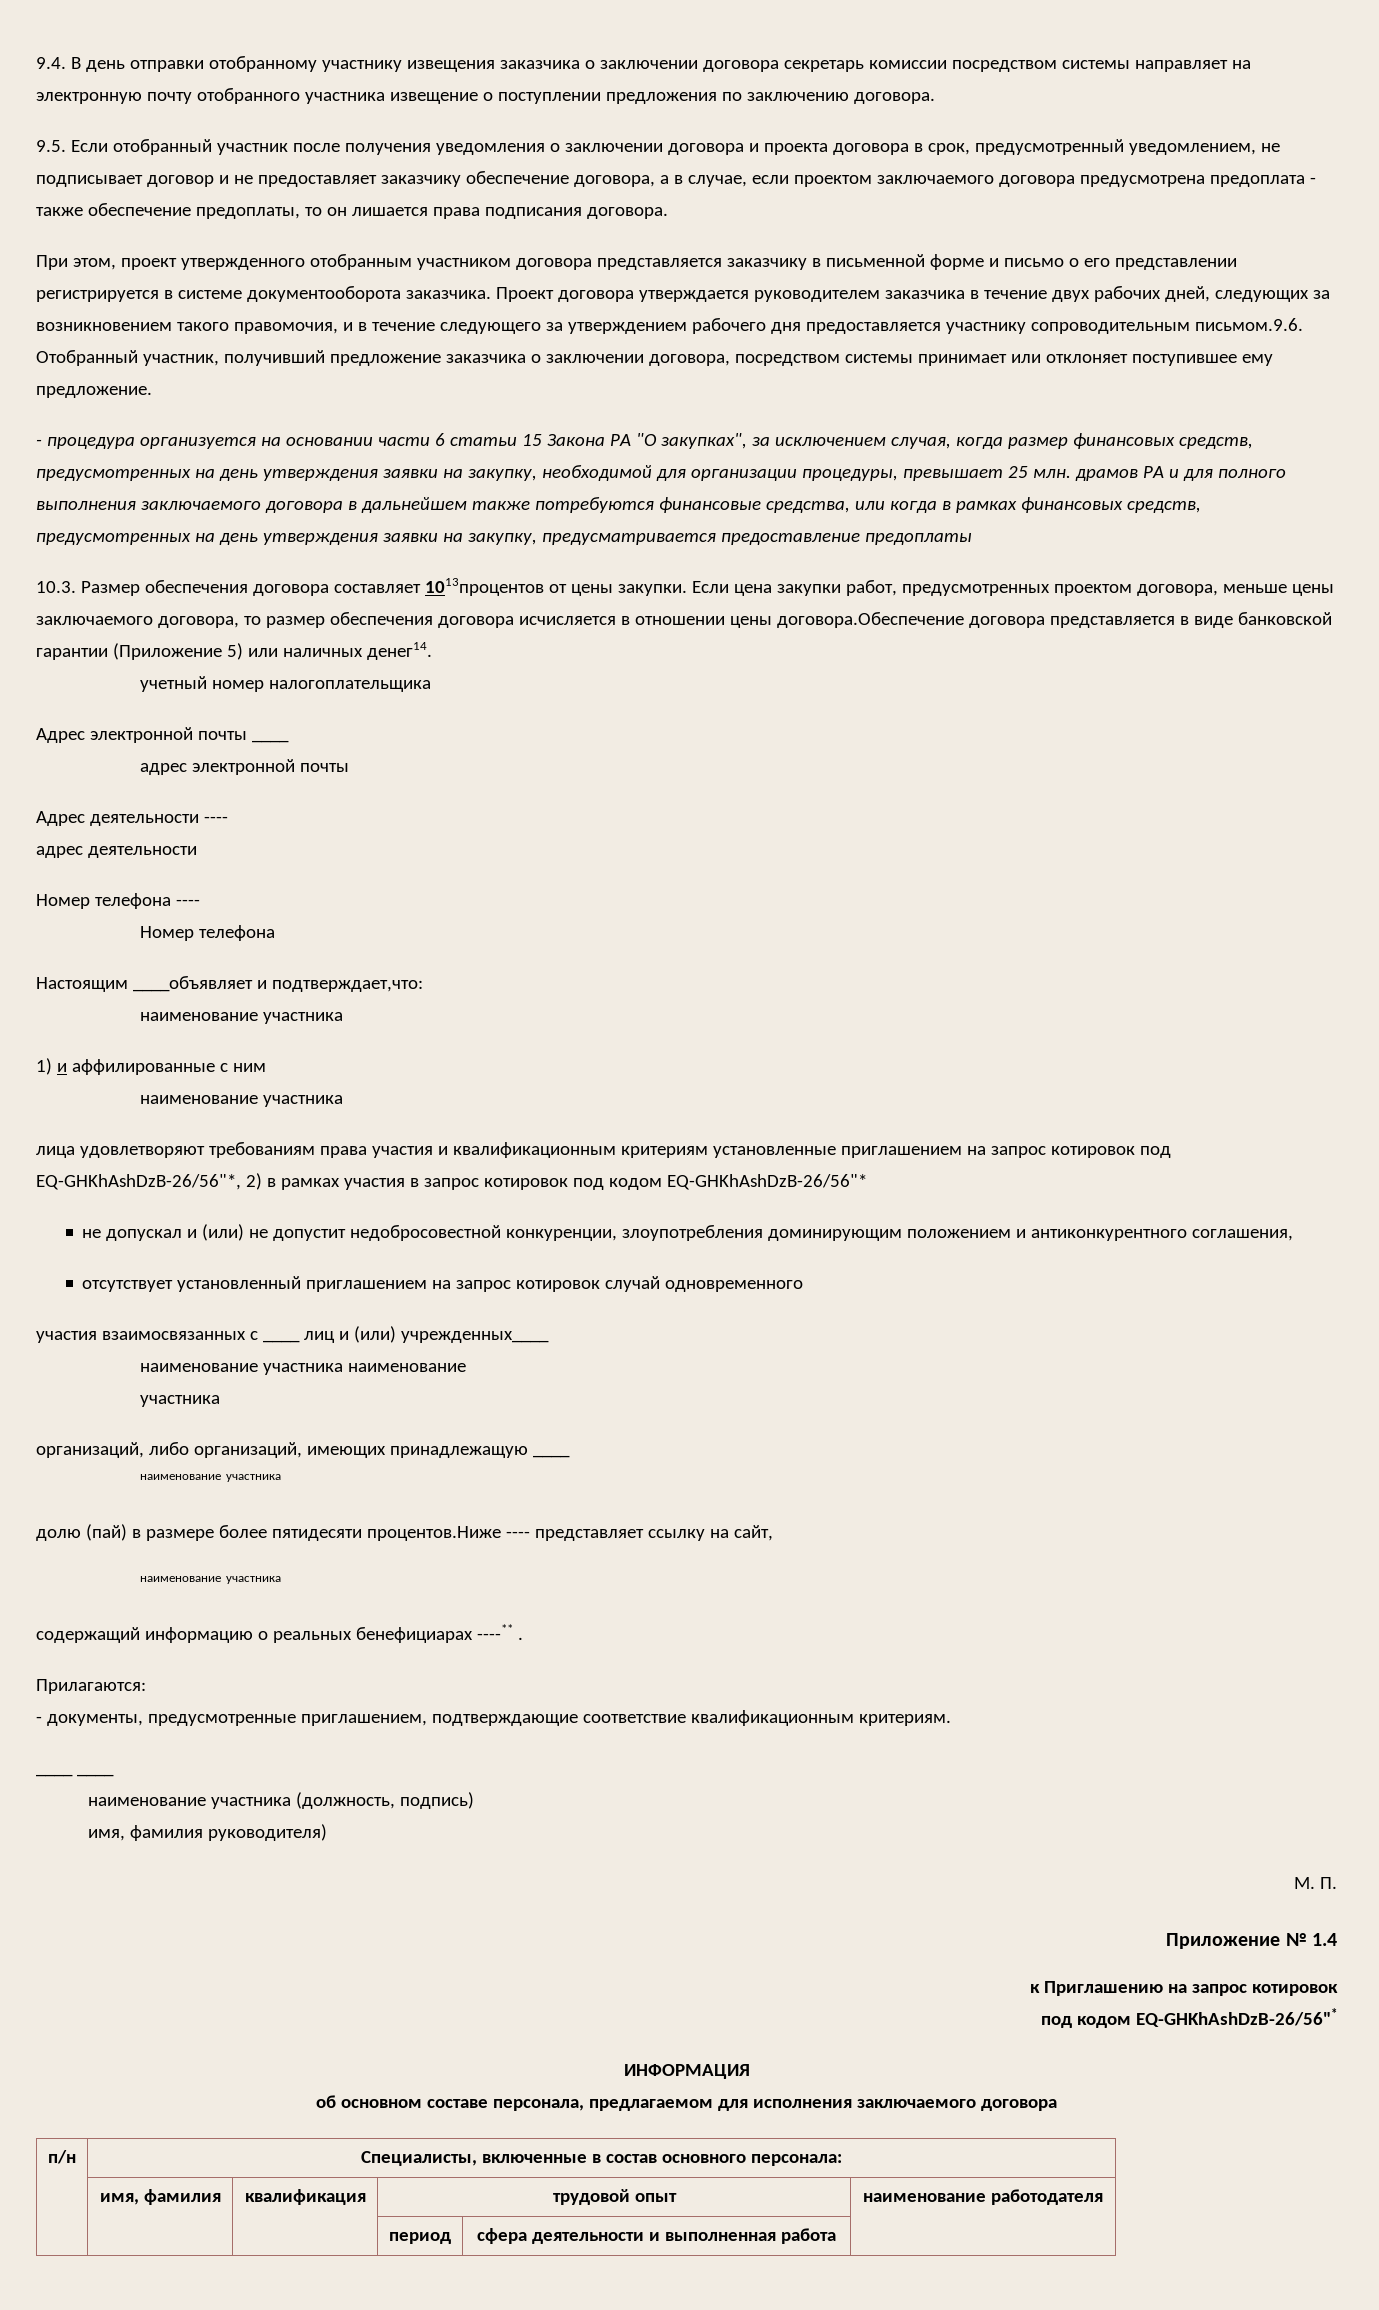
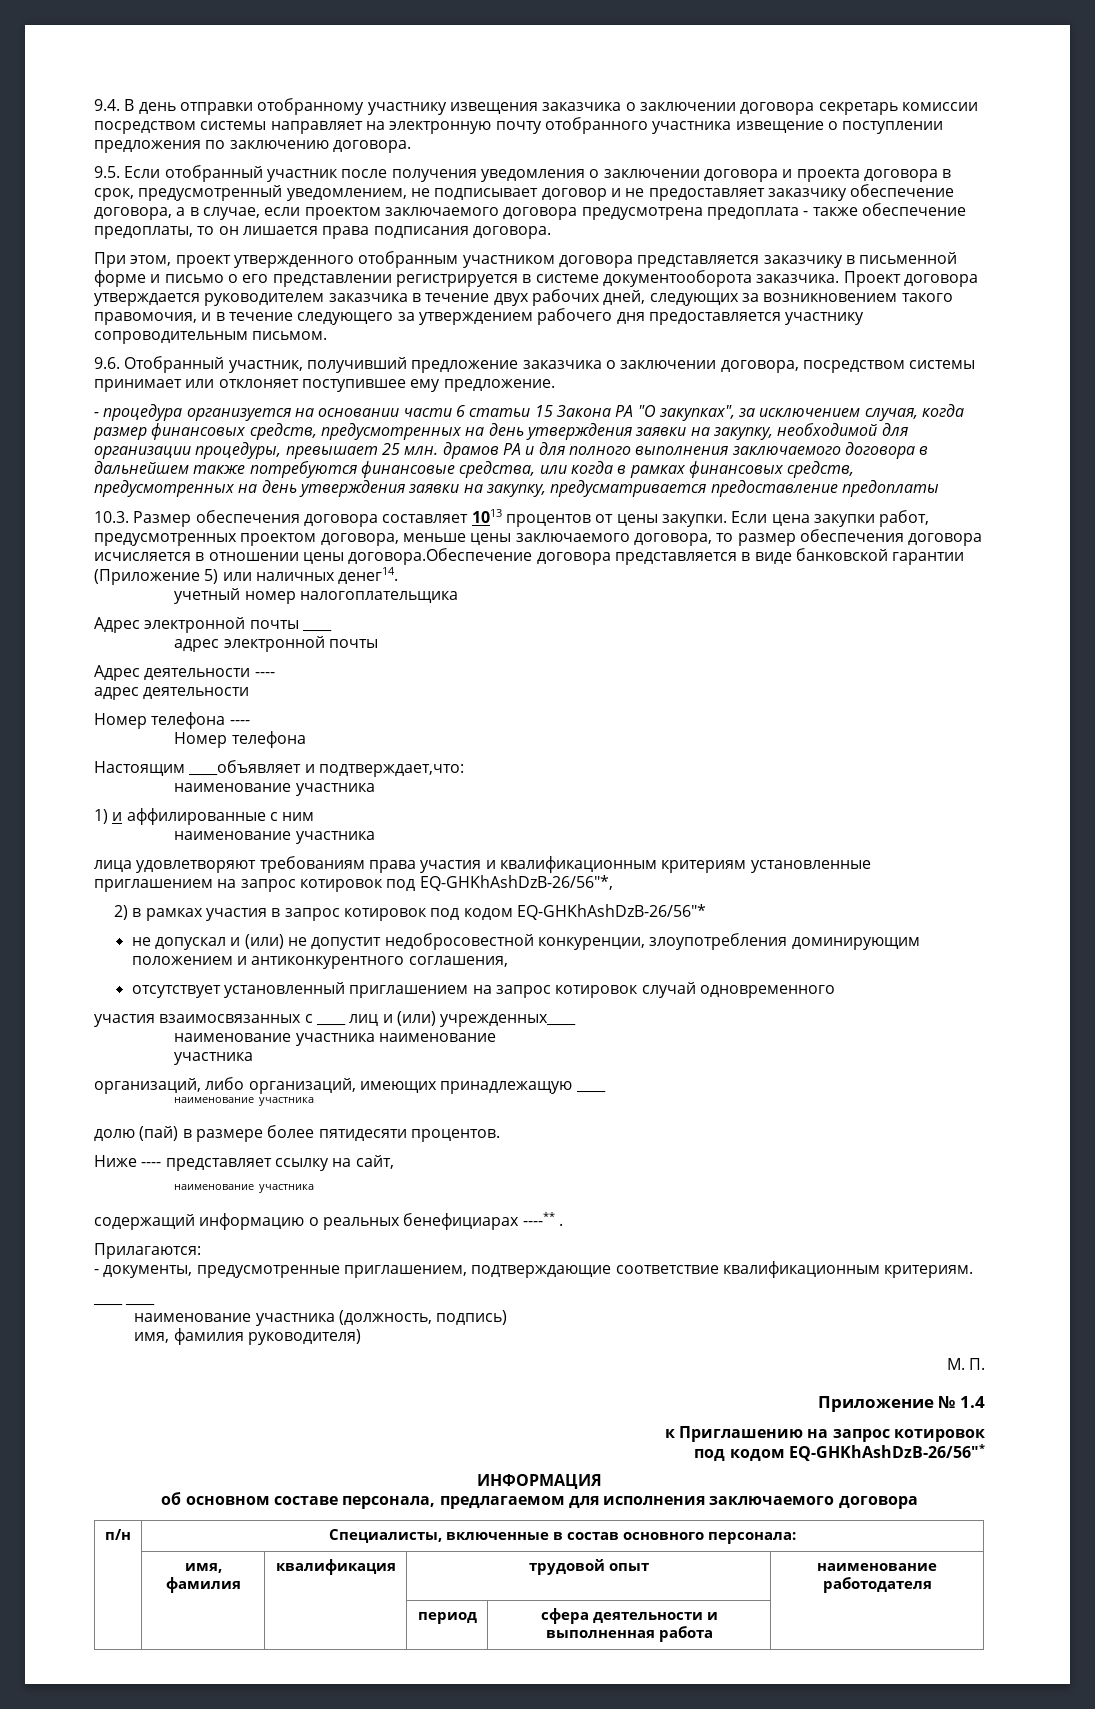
[1194,318,1303,331] письмом.9.6. -> [252,331,328,340] [94,357,120,369] письмом. // 9.6.
[424,578,544,596] 1013процентов -> [471,509,591,527] 1013 процентов
(241, 1182) none -> (613, 883) //
[366,1526,501,1541] процентов.Ниже -> [410,1129,500,1142] [94,1155,137,1167] процентов. // Ниже

